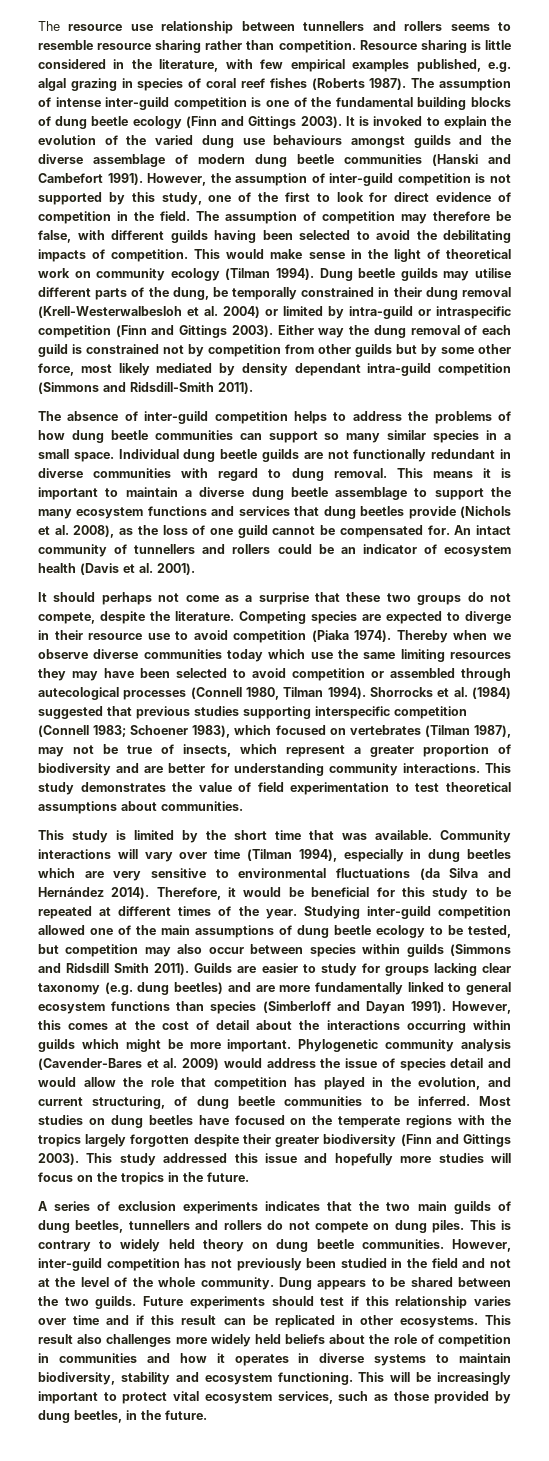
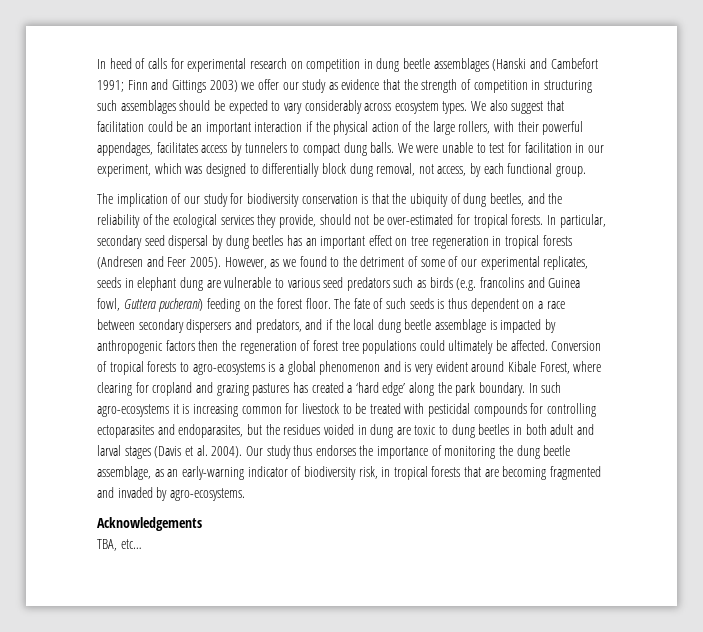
[38,21,512,34] [38,40,511,53] [38,59,512,72] [38,78,511,91] [38,97,512,110] [38,116,511,129] [38,135,511,148] [38,154,511,167] [38,173,511,186] [38,192,512,205] [38,211,511,224] [38,230,511,243] [38,249,511,262] [38,268,512,281] [38,287,512,300] [38,306,511,319] [38,325,512,338] [38,344,511,357] [38,363,511,376] [38,382,253,394] [38,411,511,424] [38,430,512,443] [38,449,512,462] [38,468,512,481] [38,487,512,500] [38,506,512,519] [38,525,512,538] [38,544,512,557] [38,563,195,575] [38,592,511,605] [38,611,511,624] [38,630,512,643] [38,649,511,662] [38,668,511,681] [38,687,511,700] [38,706,467,719] [38,725,511,738] [38,744,511,757] [38,763,511,776] [38,782,511,795] [38,801,243,814] [38,830,511,843] [38,849,512,862] [38,868,512,881] [38,887,512,900] [38,906,511,919] [38,925,511,938] [38,944,512,957] [38,963,511,976] [38,982,511,995] [38,1001,511,1014] [38,1020,512,1033] [38,1039,511,1052] [38,1058,512,1071] [38,1077,512,1090] [38,1096,512,1109] [38,1115,512,1128] [38,1134,512,1147] [38,1153,511,1166] [38,1172,249,1185] [38,1201,512,1214] [38,1220,512,1233] [38,1239,512,1252] [38,1258,511,1271] [38,1277,512,1290] [38,1296,511,1309] [38,1315,511,1328] [38,1334,512,1347] [38,1353,511,1366] [38,1372,511,1385] [38,1391,511,1404] [38,1410,207,1423] The resource use relationship between tunnellers and rollers seems to resemble resource sharing rather than competition. Resource sharing is little considered in the literature, with few empirical examples published, e.g. algal grazing in species of coral reef fishes (Roberts 1987). The assumption of intense inter-guild competition is one of the fundamental building blocks of dung beetle ecology (Finn and Gittings 2003). It is invoked to explain the evolution of the varied dung use behaviours amongst guilds and the diverse assemblage of modern dung beetle communities (Hanski and Cambefort 1991). However, the assumption of inter-guild competition is not supported by this study, one of the first to look for direct evidence of competition in the field. The assumption of competition may therefore be false, with different guilds having been selected to avoid the debilitating impacts of competition. This would make sense in the light of theoretical work on community ecology (Tilman 1994). Dung beetle guilds may utilise different parts of the dung, be temporally constrained in their dung removal (Krell-Westerwalbesloh et al. 2004) or limited by intra-guild or intraspecific competition (Finn and Gittings 2003). Either way the dung removal of each guild is constrained not by competition from other guilds but by some other force, most likely mediated by density dependant intra-guild competition (Simmons and Ridsdill-Smith 2011). // The absence of inter-guild competition helps to address the problems of how dung beetle communities can support so many similar species in a small space. Individual dung beetle guilds are not functionally redundant in diverse communities with regard to dung removal. This means it is important to maintain a diverse dung beetle assemblage to support the many ecosystem functions and services that dung beetles provide (Nichols et al. 2008), as the loss of one guild cannot be compensated for. An intact community of tunnellers and rollers could be an indicator of ecosystem health (Davis et al. 2001). // It should perhaps not come as a surprise that these two groups do not compete, despite the literature. Competing species are expected to diverge in their resource use to avoid competition (Piaka 1974). Thereby when we observe diverse communities today which use the same limiting resources they may have been selected to avoid competition or assembled through autecological processes (Connell 1980, Tilman 1994). Shorrocks et al. (1984) suggested that previous studies supporting interspecific competition (Connell 1983; Schoener 1983), which focused on vertebrates (Tilman 1987), may not be true of insects, which represent a greater proportion of biodiversity and are better for understanding community interactions. This study demonstrates the value of field experimentation to test theoretical assumptions about communities. // This study is limited by the short time that was available. Community interactions will vary over time (Tilman 1994), especially in dung beetles which are very sensitive to environmental fluctuations (da Silva and Hernández 2014). Therefore, it would be beneficial for this study to be repeated at different times of the year. Studying inter-guild competition allowed one of the main assumptions of dung beetle ecology to be tested, but competition may also occur between species within guilds (Simmons and Ridsdill Smith 2011). Guilds are easier to study for groups lacking clear taxonomy (e.g. dung beetles) and are more fundamentally linked to general ecosystem functions than species (Simberloff and Dayan 1991). However, this comes at the cost of detail about the interactions occurring within guilds which might be more important. Phylogenetic community analysis (Cavender-Bares et al. 2009) would address the issue of species detail and would allow the role that competition has played in the evolution, and current structuring, of dung beetle communities to be inferred. Most studies on dung beetles have focused on the temperate regions with the tropics largely forgotten despite their greater biodiversity (Finn and Gittings 2003). This study addressed this issue and hopefully more studies will focus on the tropics in the future. // A series of exclusion experiments indicates that the two main guilds of dung beetles, tunnellers and rollers do not compete on dung piles. This is contrary to widely held theory on dung beetle communities. However, inter-guild competition has not previously been studied in the field and not at the level of the whole community. Dung appears to be shared between the two guilds. Future experiments should test if this relationship varies over time and if this result can be replicated in other ecosystems. This result also challenges more widely held beliefs about the role of competition in communities and how it operates in diverse systems to maintain biodiversity, stability and ecosystem functioning. This will be increasingly important to protect vital ecosystem services, such as those provided by dung beetles, in the future. -> [97,58,598,72] [97,79,592,93] [97,100,565,114] [97,121,584,135] [97,142,604,156] [97,163,587,177] [97,193,563,207] [97,214,606,228] [97,235,572,249] [97,256,589,270] [97,277,581,291] [97,298,565,312] [97,319,557,333] [97,340,602,354] [97,361,602,375] [97,382,562,396] [97,403,597,417] [97,424,594,438] [97,445,571,459] [97,466,602,480] [97,487,245,501] [97,517,202,531] [97,539,142,551] In heed of calls for experimental research on competition in dung beetle assemblages (Hanski and Cambefort 1991; Finn and Gittings 2003) we offer our study as evidence that the strength of competition in structuring such assemblages should be expected to vary considerably across ecosystem types. We also suggest that facilitation could be an important interaction if the physical action of the large rollers, with their powerful appendages, facilitates access by tunnelers to compact dung balls. We were unable to test for facilitation in our experiment, which was designed to differentially block dung removal, not access, by each functional group. // The implication of our study for biodiversity conservation is that the ubiquity of dung beetles, and the reliability of the ecological services they provide, should not be over-estimated for tropical forests. In particular, secondary seed dispersal by dung beetles has an important effect on tree regeneration in tropical forests (Andresen and Feer 2005). However, as we found to the detriment of some of our experimental replicates, seeds in elephant dung are vulnerable to various seed predators such as birds (e.g. francolins and Guinea fowl, Guttera pucherani) feeding on the forest floor. The fate of such seeds is thus dependent on a race between secondary dispersers and predators, and if the local dung beetle assemblage is impacted by anthropogenic factors then the regeneration of forest tree populations could ultimately be affected. Conversion of tropical forests to agro-ecosystems is a global phenomenon and is very evident around Kibale Forest, where clearing for cropland and grazing pastures has created a ‘hard edge’ along the park boundary. In such agro-ecosystems it is increasing common for livestock to be treated with pesticidal compounds for controlling ectoparasites and endoparasites, but the residues voided in dung are toxic to dung beetles in both adult and larval stages (Davis et al. 2004). Our study thus endorses the importance of monitoring the dung beetle assemblage, as an early-warning indicator of biodiversity risk, in tropical forests that are becoming fragmented and invaded by agro-ecosystems. // Acknowledgements // TBA, etc…

